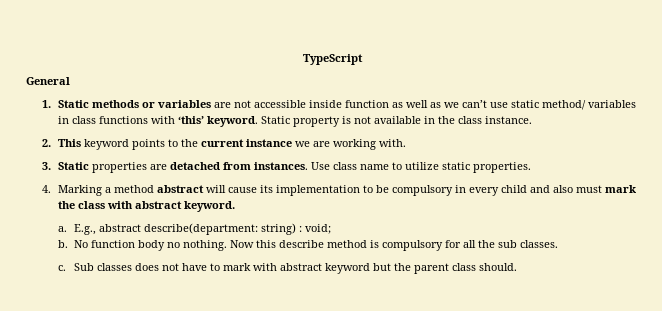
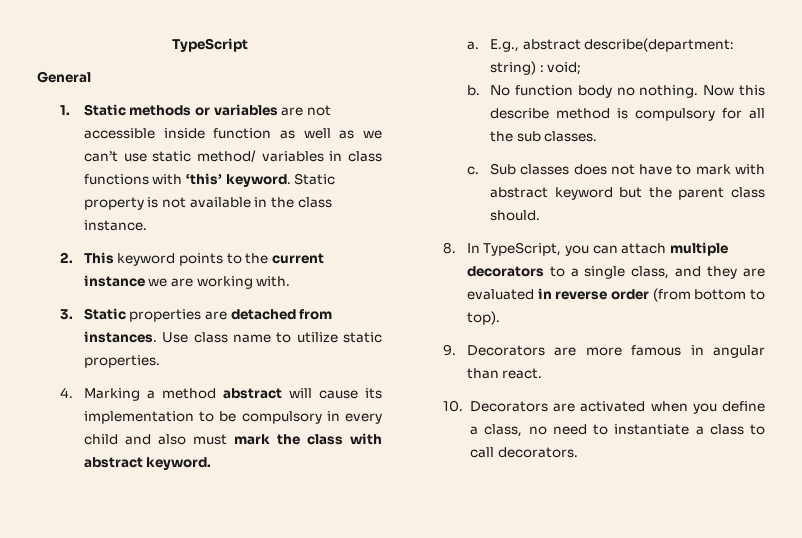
(517, 267) none -> [443,242,729,256] [466,266,765,279] [466,288,765,302] [466,311,500,325] [443,344,765,358] [466,368,543,379] [443,400,765,414] [470,424,765,437] [470,447,578,458] // 8. In TypeScript, you can attach multiple decorators to a single class, and they are evaluated in reverse order (from bottom to top). // 9. Decorators are more famous in angular than react. // 10. Decorators are activated when you define a class, no need to instantiate a class to call decorators.

